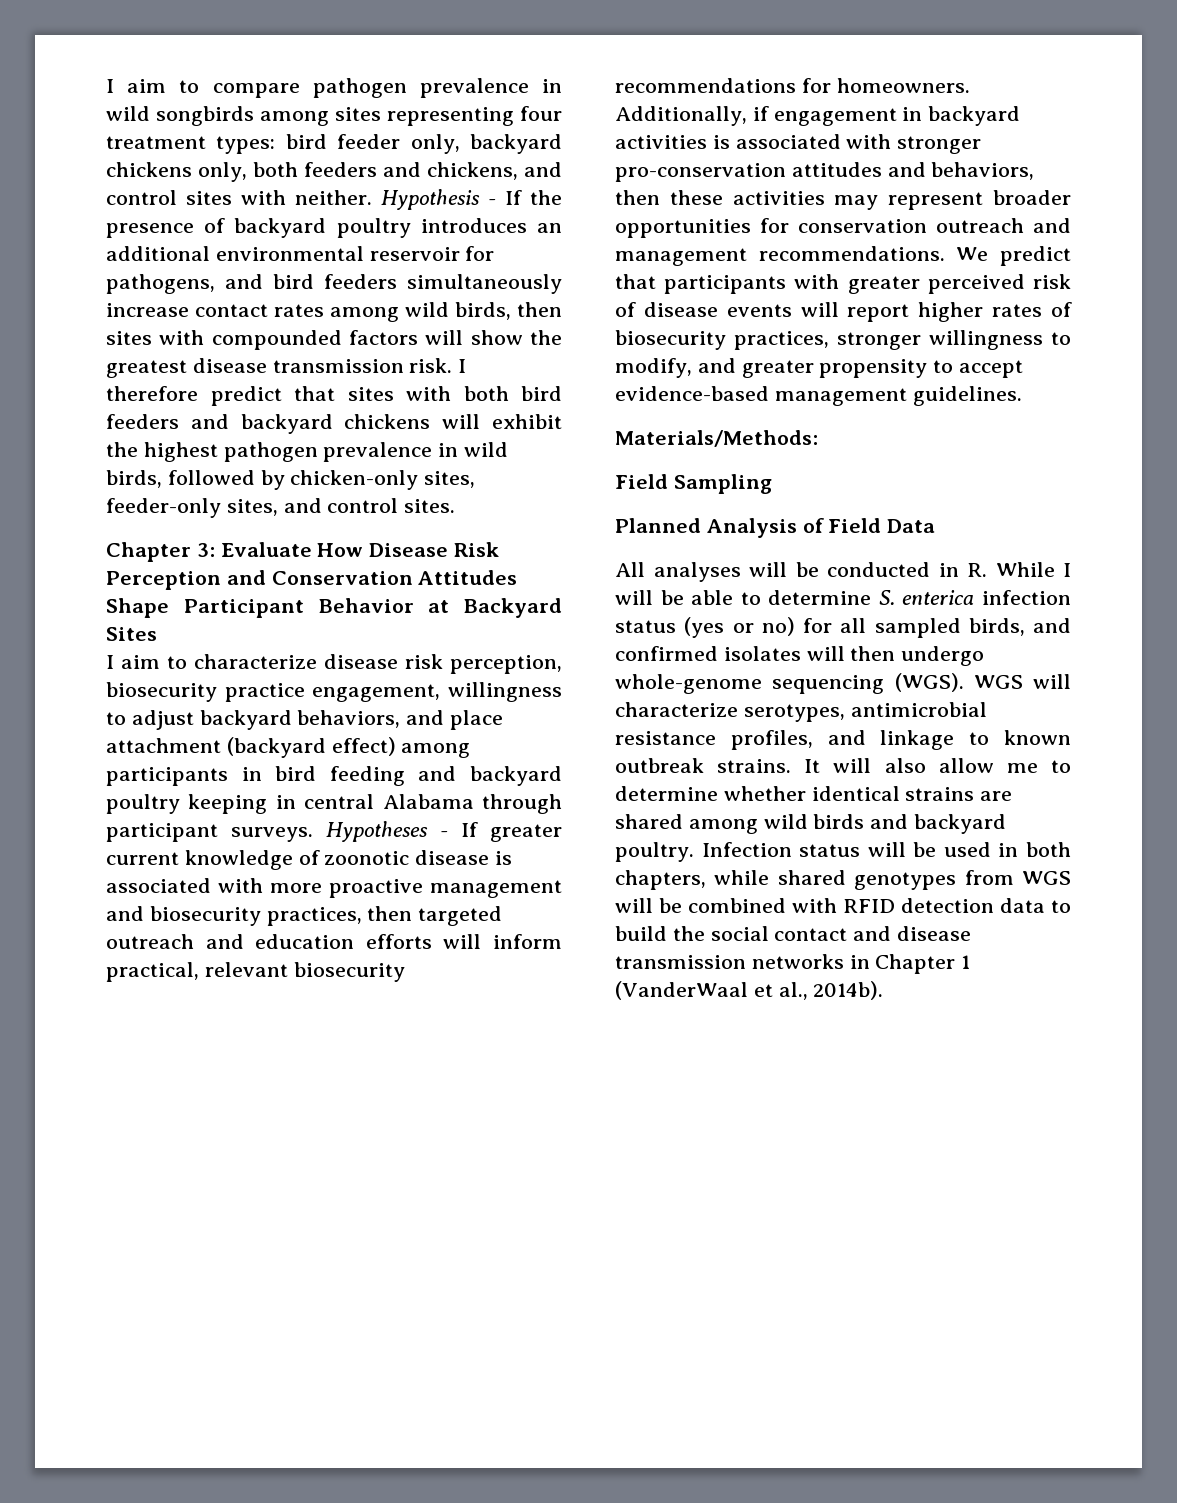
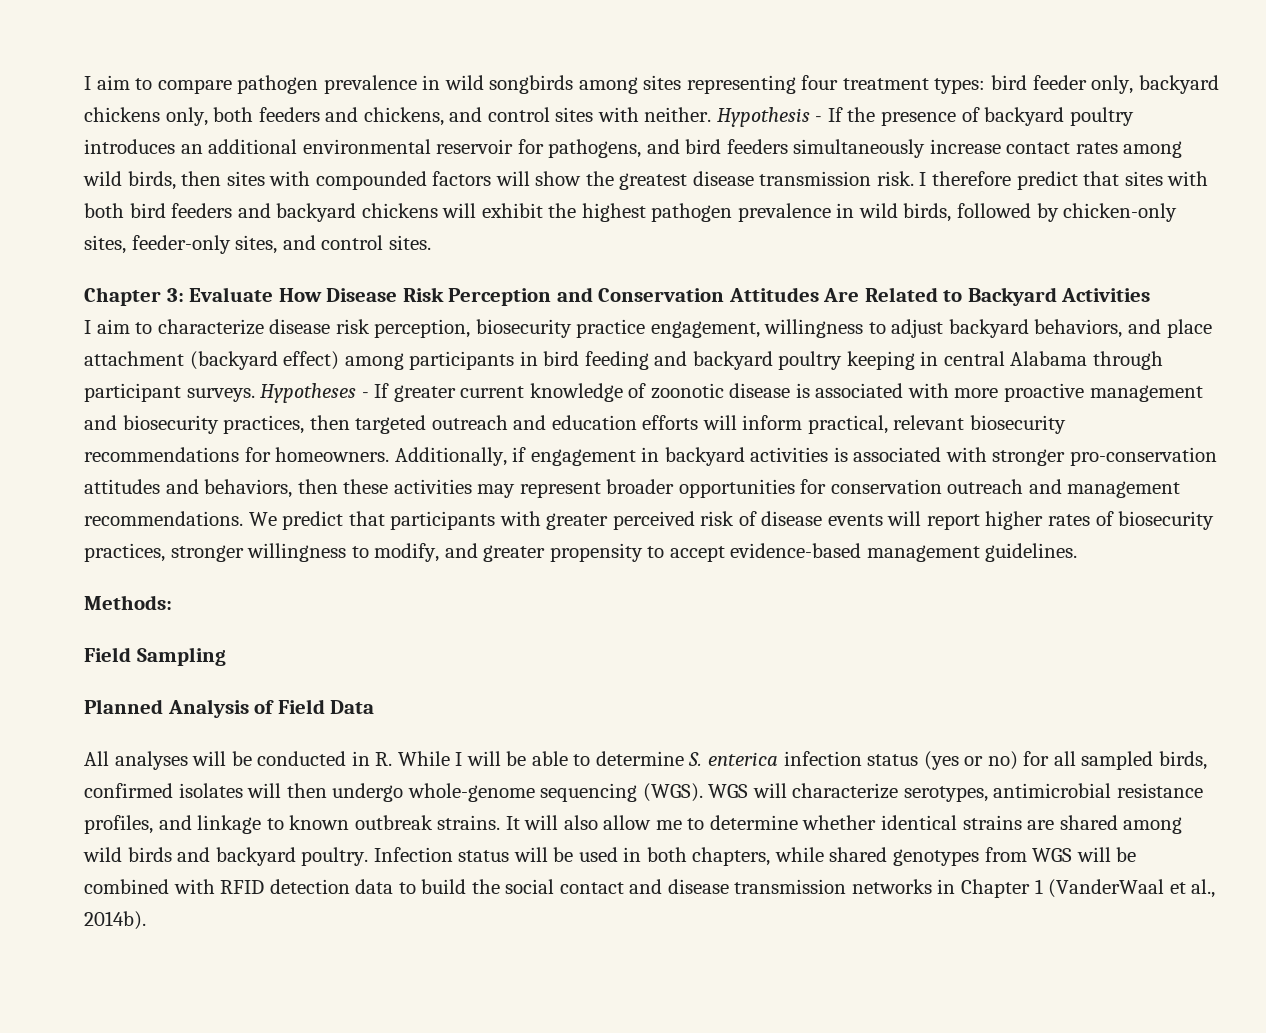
[106,598,562,618] [106,627,157,641] Shape Participant Behavior at Backyard Sites -> [823,287,1151,306] Are Related to Backyard Activities
[615,430,818,447] Materials/Methods: -> [84,595,172,610] Methods:
[1033,618,1071,633] and -> (1207, 760) none

